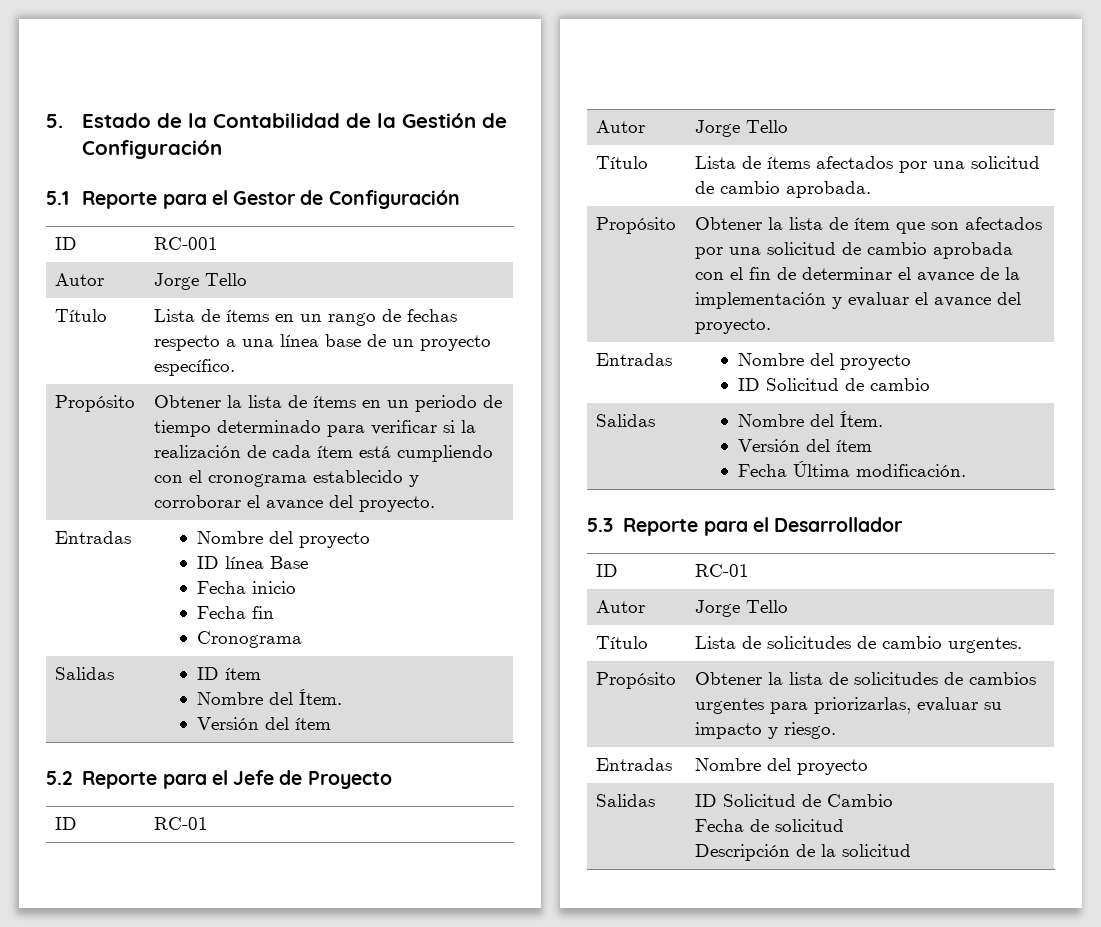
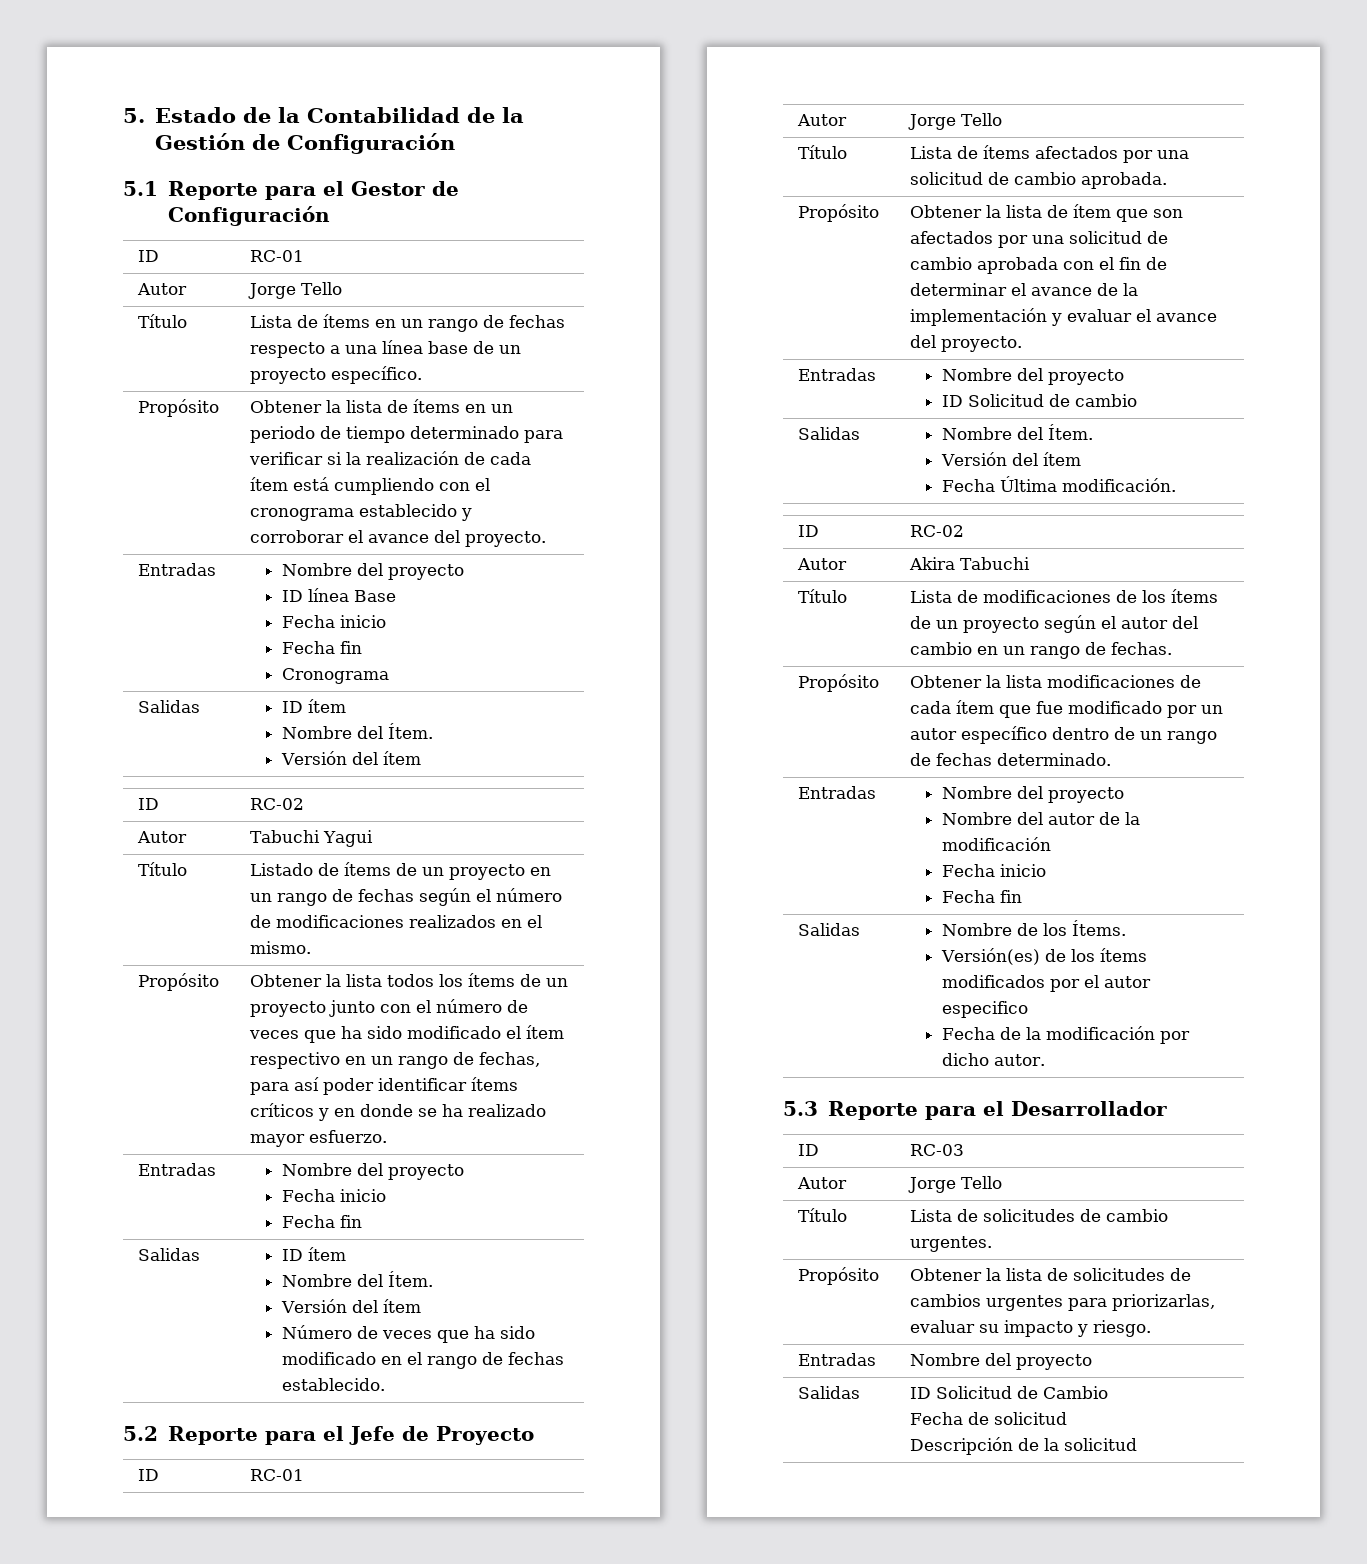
[154,237,219,250] RC-001 -> [250,250,305,262] RC-01
(332, 723) none -> [138,798,160,810] [250,798,305,810] [137,831,188,843] [250,830,374,847] [138,862,188,876] [250,862,552,880] [250,888,563,906] [250,915,543,928] [250,941,312,954] [138,973,220,991] [250,973,569,987] [250,999,529,1017] [249,1025,565,1043] [250,1052,541,1069] [250,1077,519,1095] [250,1103,547,1121] [250,1130,388,1147] [138,1163,217,1176] [281,1163,464,1180] [281,1189,386,1202] [281,1215,362,1228] [138,1248,201,1261] [281,1247,346,1261] [281,1271,433,1287] [280,1299,421,1313] [281,1325,535,1343] [281,1352,564,1369] [281,1378,385,1391] // ID | RC-02 // Autor | Tabuchi Yagui // Título | Listado de ítems de un proyecto en un rango de fechas según el número de modificaciones realizados en el mismo. // Propósito | Obtener la lista todos los ítems de un proyecto junto con el número de veces que ha sido modificado el ítem respectivo en un rango de fechas, para así poder identificar ítems críticos y en donde se ha realizado mayor esfuerzo. // Entradas | Nombre del proyecto // Fecha inicio // Fecha fin // Salidas | ID ítem // Nombre del Ítem. // Versión del ítem // Número de veces que ha sido modificado en el rango de fechas establecido.
(967, 470) none -> [798,525,820,537] [910,525,965,537] [797,558,848,570] [909,557,1031,570] [798,589,848,603] [910,589,1219,603] [910,615,1199,633] [910,642,1173,659] [798,674,880,692] [910,675,1202,688] [910,700,1224,718] [910,726,1218,744] [910,753,1112,766] [798,786,877,799] [941,786,1124,803] [941,812,1140,825] [941,837,1051,851] [941,864,1046,877] [941,890,1022,903] [798,923,861,936] [941,920,1126,936] [940,948,1147,965] [941,975,1151,992] [941,1001,1028,1018] [941,1026,1190,1044] [941,1053,1045,1066] // ID | RC-02 // Autor | Akira Tabuchi // Título | Lista de modificaciones de los ítems de un proyecto según el autor del cambio en un rango de fechas. // Propósito | Obtener la lista modificaciones de cada ítem que fue modificado por un autor específico dentro de un rango de fechas determinado. // Entradas | Nombre del proyecto // Nombre del autor de la modificación // Fecha inicio // Fecha fin // Salidas | Nombre de los Ítems. // Versión(es) de los ítems modificados por el autor especifico // Fecha de la modificación por dicho autor.
[695,564,750,577] RC-01 -> [910,1144,965,1156] RC-03

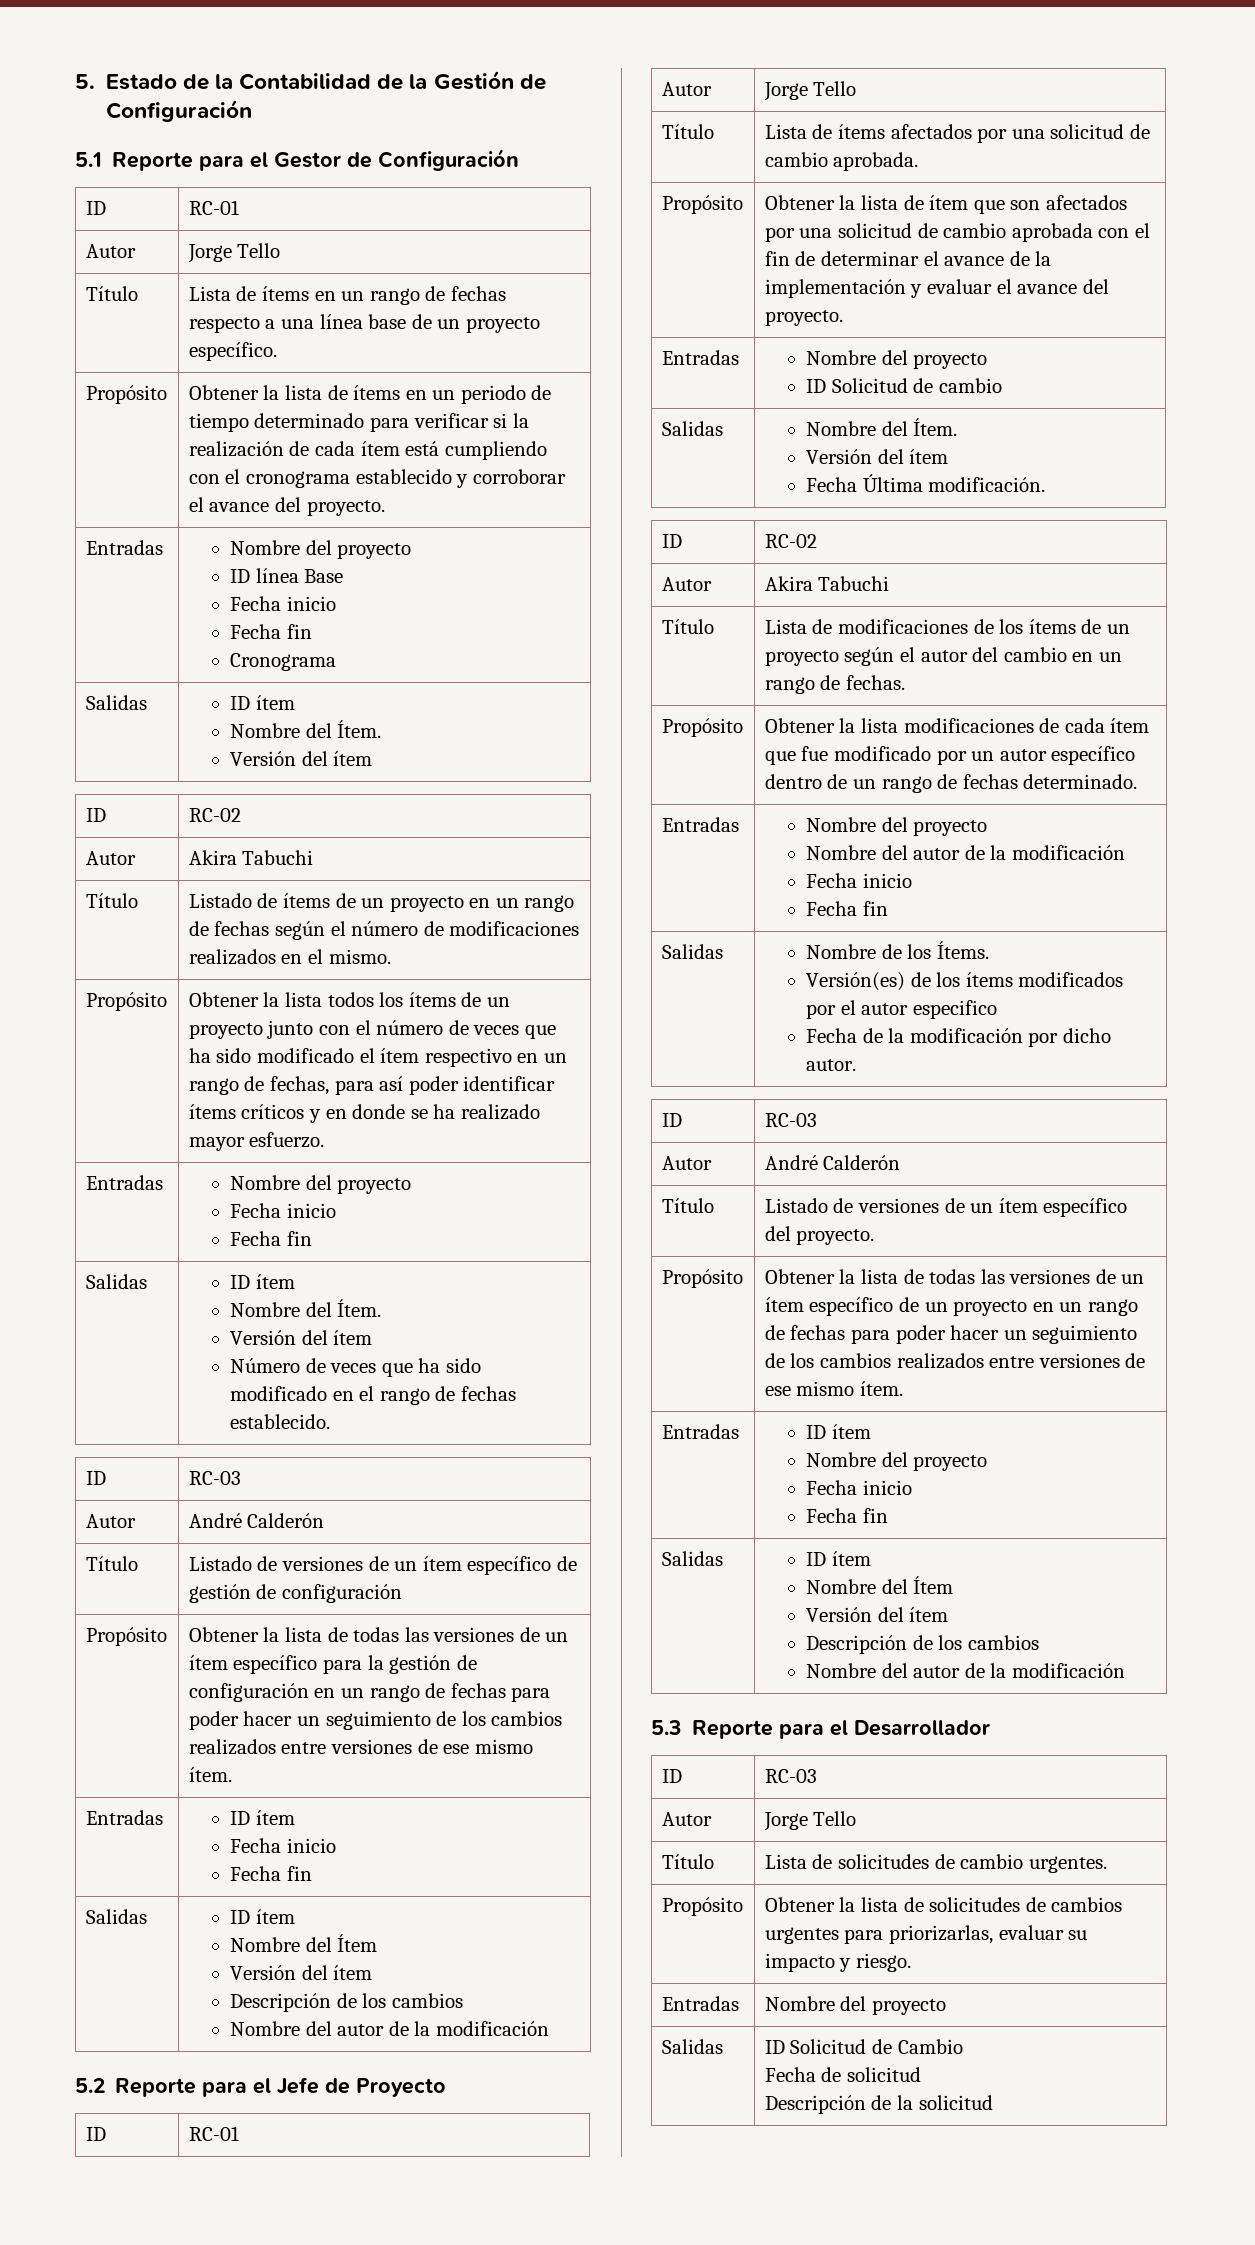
[250,830,374,847] Tabuchi Yagui -> [188,850,314,865] Akira Tabuchi
(385, 1384) none -> [85,1471,106,1485] [188,1471,241,1485] [85,1514,136,1528] [188,1513,325,1528] [85,1556,138,1571] [188,1556,577,1575] [188,1584,403,1603] [85,1627,167,1646] [188,1627,569,1642] [188,1655,477,1674] [188,1683,551,1702] [188,1711,563,1730] [188,1739,533,1755] [188,1767,232,1782] [85,1810,163,1825] [230,1810,295,1825] [230,1838,336,1853] [230,1866,312,1881] [85,1909,147,1924] [230,1909,295,1924] [230,1934,378,1952] [230,1965,373,1980] [230,1993,463,2012] [230,2021,549,2036] // ID | RC-03 // Autor | André Calderón // Título | Listado de versiones de un ítem específico de gestión de configuración // Propósito | Obtener la lista de todas las versiones de un ítem específico para la gestión de configuración en un rango de fechas para poder hacer un seguimiento de los cambios realizados entre versiones de ese mismo ítem. // Entradas | ID ítem // Fecha inicio // Fecha fin // Salidas | ID ítem // Nombre del Ítem // Versión del ítem // Descripción de los cambios // Nombre del autor de la modificación
(1045, 1060) none -> [661,1113,682,1127] [764,1113,817,1127] [661,1156,712,1170] [764,1155,901,1170] [661,1198,714,1213] [764,1198,1128,1217] [764,1226,875,1245] [661,1269,743,1288] [764,1269,1145,1284] [764,1297,1138,1316] [764,1325,1138,1344] [764,1353,1146,1369] [764,1381,904,1396] [661,1424,739,1439] [806,1424,871,1439] [806,1452,988,1471] [806,1480,912,1495] [806,1508,888,1523] [661,1551,723,1566] [806,1551,871,1566] [806,1576,954,1594] [806,1607,949,1622] [806,1635,1039,1654] [806,1663,1125,1678] // ID | RC-03 // Autor | André Calderón // Título | Listado de versiones de un ítem específico del proyecto. // Propósito | Obtener la lista de todas las versiones de un ítem específico de un proyecto en un rango de fechas para poder hacer un seguimiento de los cambios realizados entre versiones de ese mismo ítem. // Entradas | ID ítem // Nombre del proyecto // Fecha inicio // Fecha fin // Salidas | ID ítem // Nombre del Ítem // Versión del ítem // Descripción de los cambios // Nombre del autor de la modificación

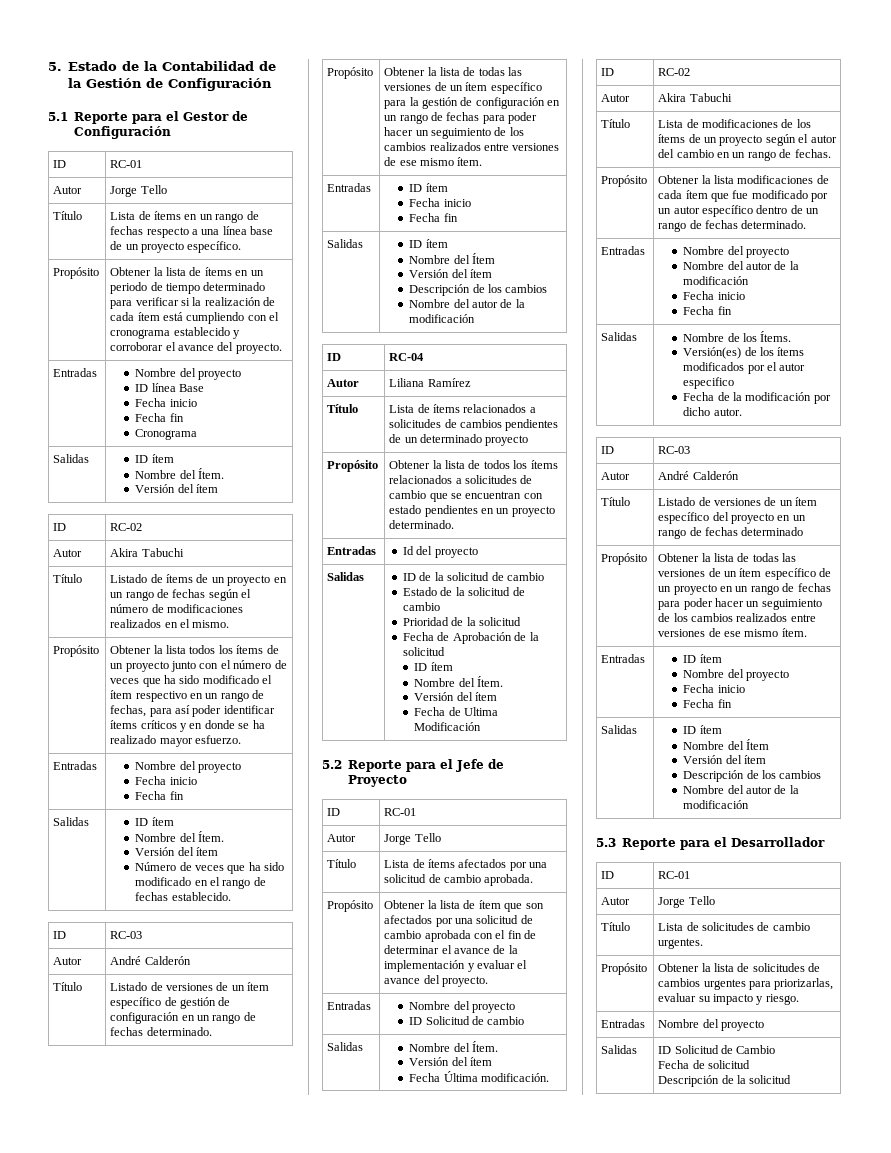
(403, 1593) none -> [181,1012,256,1024] [110,1027,212,1036] en un rango de fechas determinado.
(549, 2028) none -> [327,353,342,361] [389,353,425,361] [327,379,360,387] [389,378,471,387] [327,404,359,413] [389,404,536,413] [389,419,559,431] [389,434,529,446] [327,460,379,472] [389,460,558,469] [389,475,533,484] [389,490,543,502] [389,505,555,517] [389,520,455,529] [327,546,377,555] [403,546,478,558] [327,572,365,581] [403,572,544,581] [403,587,525,596] [403,602,441,611] [403,617,522,626] [403,632,539,644] [403,647,446,656] [414,662,453,671] [414,676,504,687] [414,692,498,701] [414,707,499,716] [414,722,482,731] // ID | RC-04 // Autor | Liliana Ramírez // Título | Lista de ítems relacionados a solicitudes de cambios pendientes de un determinado proyecto // Propósito | Obtener la lista de todos los ítems relacionados a solicitudes de cambio que se encuentran con estado pendientes en un proyecto determinado. // Entradas | Id del proyecto // Salidas | ID de la solicitud de cambio // Estado de la solicitud de cambio // Prioridad de la solicitud // Fecha de Aprobación de la solicitud // ID ítem // Nombre del Ítem. // Versión del ítem // Fecha de Ultima Modificación
[796,1229,875,1245] proyecto. -> [731,513,806,524] [658,527,804,539] proyecto en un rango de fechas determinado
[764,1769,817,1783] RC-03 -> [658,871,691,879] RC-01

